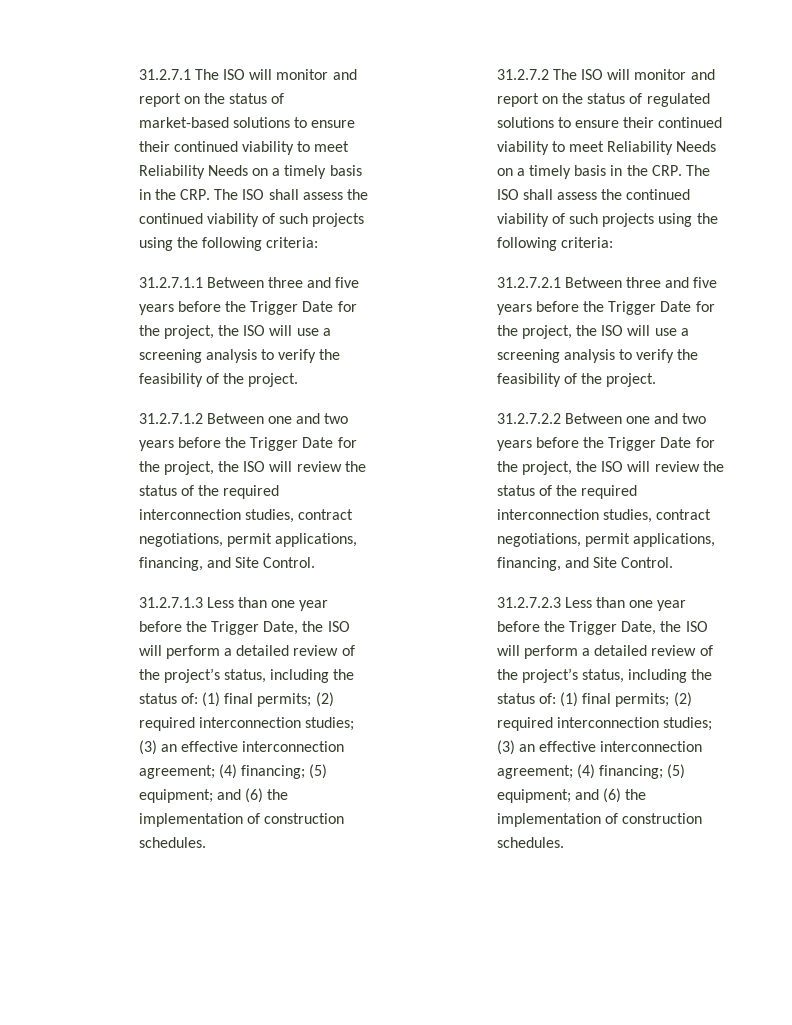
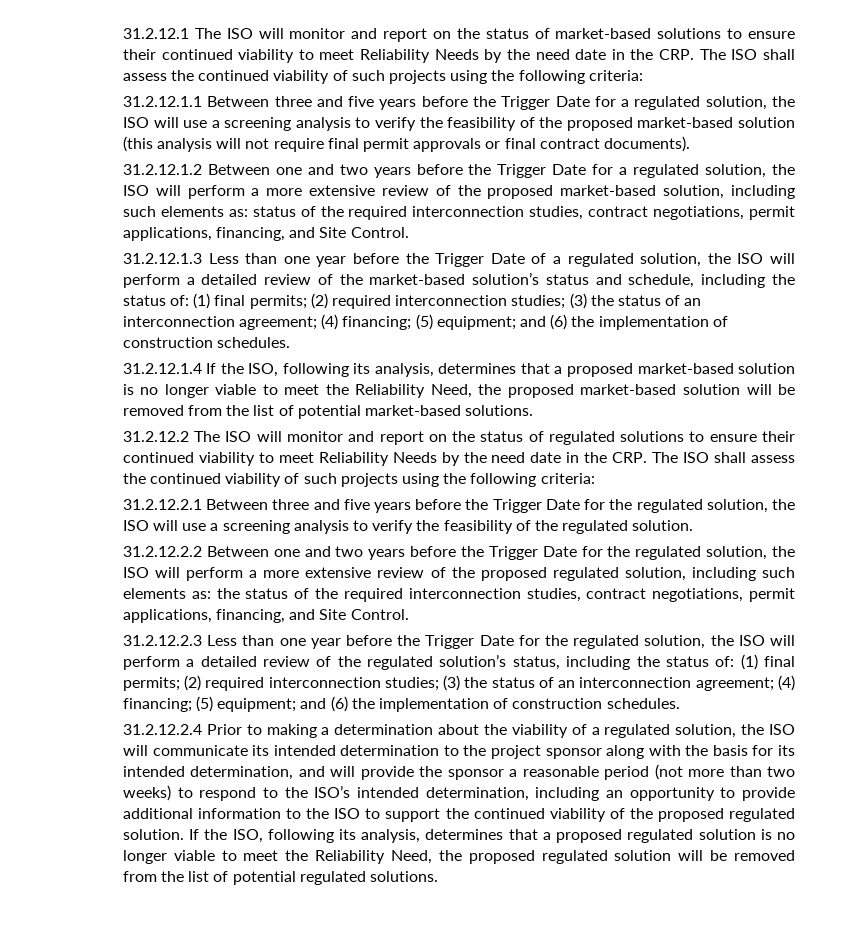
[138,69,191,80] 31.2.7.1 -> [122,28,189,39] 31.2.12.1
[251,165,362,179] on a timely basis -> [484,49,607,63] by the need date
[138,277,203,288] 31.2.7.1.1 -> [122,96,202,107] 31.2.12.1.1
[138,325,214,339] the project, -> [621,96,767,110] a regulated solution,
[248,373,299,387] [138,413,203,424] project. // 31.2.7.1.2 -> [566,117,796,131] [122,136,690,152] [122,164,202,175] proposed market-based solution (this analysis will not require final permit approvals or final contract documents). // 31.2.12.1.2
[138,461,366,475] the project, the ISO will review the -> [619,164,795,178] [122,185,795,199] [122,206,248,217] a regulated solution, the ISO will perform a more extensive review of the proposed market-based solution, including such elements as:
[138,597,329,611] [138,621,350,635] [138,645,355,659] [138,668,266,683] 31.2.7.1.3 Less than one year before the Trigger Date, the ISO will perform a detailed review of the project’s status, -> [122,253,795,267] [122,272,695,288] 31.2.12.1.3 Less than one year before the Trigger Date of a regulated solution, the ISO will perform a detailed review of the market-based solution’s status and schedule,
[160,741,238,752] an effective -> [590,295,702,306] the status of an
[496,69,549,80] 31.2.7.2 -> [122,363,795,377] [122,384,795,398] [122,405,534,419] [122,431,189,442] 31.2.12.1.4 If the ISO, following its analysis, determines that a proposed market-based solution is no longer viable to meet the Reliability Need, the proposed market-based solution will be removed from the list of potential market-based solutions. // 31.2.12.2
[496,165,607,179] on a timely basis -> [441,452,562,466] by the need date
[496,277,561,288] 31.2.7.2.1 -> [122,499,202,510] 31.2.12.2.1
[521,325,572,339] project, -> [636,499,768,513] regulated solution,
[606,373,657,387] [496,413,561,424] project. // 31.2.7.2.2 -> [562,520,694,534] [122,546,202,557] regulated solution. // 31.2.12.2.2
[521,461,700,475] project, the ISO will review -> [635,546,795,560] [122,567,796,581] [122,588,211,599] regulated solution, the ISO will perform a more extensive review of the proposed regulated solution, including such elements as:
[496,597,687,611] [496,621,708,635] [496,645,713,659] [496,668,578,683] 31.2.7.2.3 Less than one year before the Trigger Date, the ISO will perform a detailed review of the project’s -> [122,635,796,649] [122,654,507,670] 31.2.12.2.3 Less than one year before the Trigger Date for the regulated solution, the ISO will perform a detailed review of the regulated solution’s
[518,741,596,752] an effective -> [464,677,576,688] the status of an
(564, 842) none -> [122,724,795,738] [122,745,796,759] [122,764,796,780] [122,785,796,801] [122,808,796,822] [122,829,795,843] [122,850,795,864] [122,871,439,885] // 31.2.12.2.4 Prior to making a determination about the viability of a regulated solution, the ISO will communicate its intended determination to the project sponsor along with the basis for its intended determination, and will provide the sponsor a reasonable period (not more than two weeks) to respond to the ISO’s intended determination, including an opportunity to provide additional information to the ISO to support the continued viability of the proposed regulated solution. If the ISO, following its analysis, determines that a proposed regulated solution is no longer viable to meet the Reliability Need, the proposed regulated solution will be removed from the list of potential regulated solutions.

